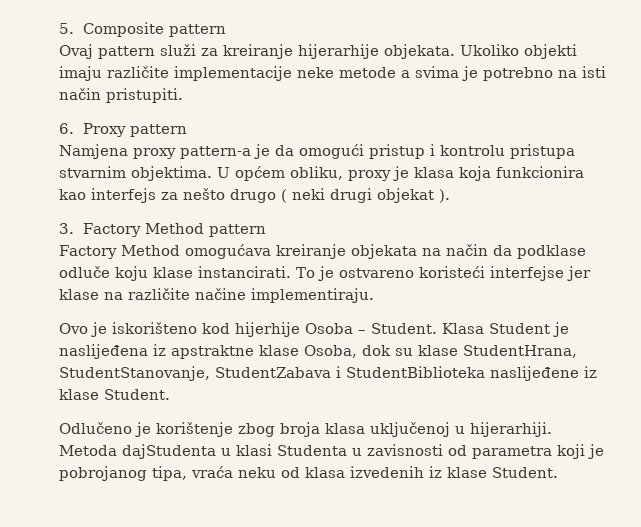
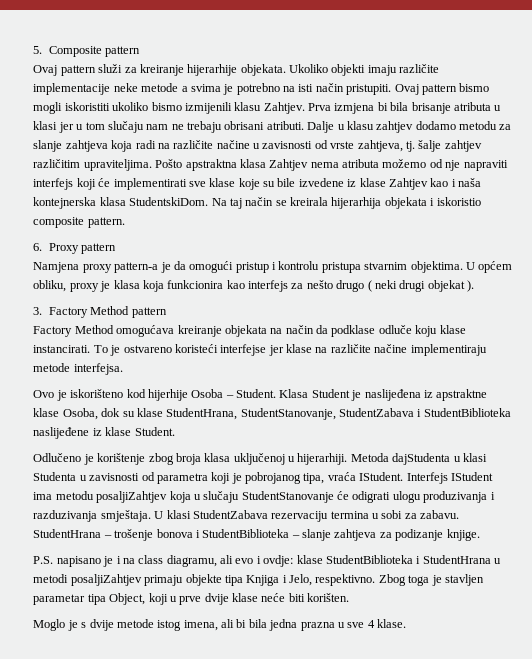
(183, 95) none -> [394,83,490,95] [33,102,502,114] [33,121,512,133] [33,140,482,152] [33,159,508,171] [33,178,482,190] [33,197,481,209] [33,217,125,228] Ovaj pattern bismo mogli iskoristiti ukoliko bismo izmijenili klasu Zahtjev. Prva izmjena bi bila brisanje atributa u klasi jer u tom slučaju nam ne trebaju obrisani atributi. Dalje u klasu zahtjev dodamo metodu za slanje zahtjeva koja radi na različite načine u zavisnosti od vrste zahtjeva, tj. šalje zahtjev različitim upraviteljima. Pošto apstraktna klasa Zahtjev nema atributa možemo od nje napraviti interfejs koji će implementirati sve klase koje su bile izvedene iz klase Zahtjev kao i naša kontejnerska klasa StudentskiDom. Na taj način se kreirala hijerarhija objekata i iskoristio composite pattern.
[250,288,374,303] implementiraju. -> [410,344,487,356] [33,363,123,375] implementiraju metode interfejsa.
[237,466,558,478] neku od klasa izvedenih iz klase Student. -> [359,472,493,484] [33,491,495,503] [33,510,460,522] [33,529,480,541] [33,555,502,567] [33,574,484,586] [33,593,350,605] [33,619,407,631] IStudent. Interfejs IStudent ima metodu posaljiZahtjev koja u slučaju StudentStanovanje će odigrati ulogu produzivanja i razduzivanja smještaja. U klasi StudentZabava rezervaciju termina u sobi za zabavu. StudentHrana – trošenje bonova i StudentBiblioteka – slanje zahtjeva za podizanje knjige. // P.S. napisano je i na class diagramu, ali evo i ovdje: klase StudentBiblioteka i StudentHrana u metodi posaljiZahtjev primaju objekte tipa Knjiga i Jelo, respektivno. Zbog toga je stavljen parametar tipa Object, koji u prve dvije klase neće biti korišten. // Moglo je s dvije metode istog imena, ali bi bila jedna prazna u sve 4 klase.

